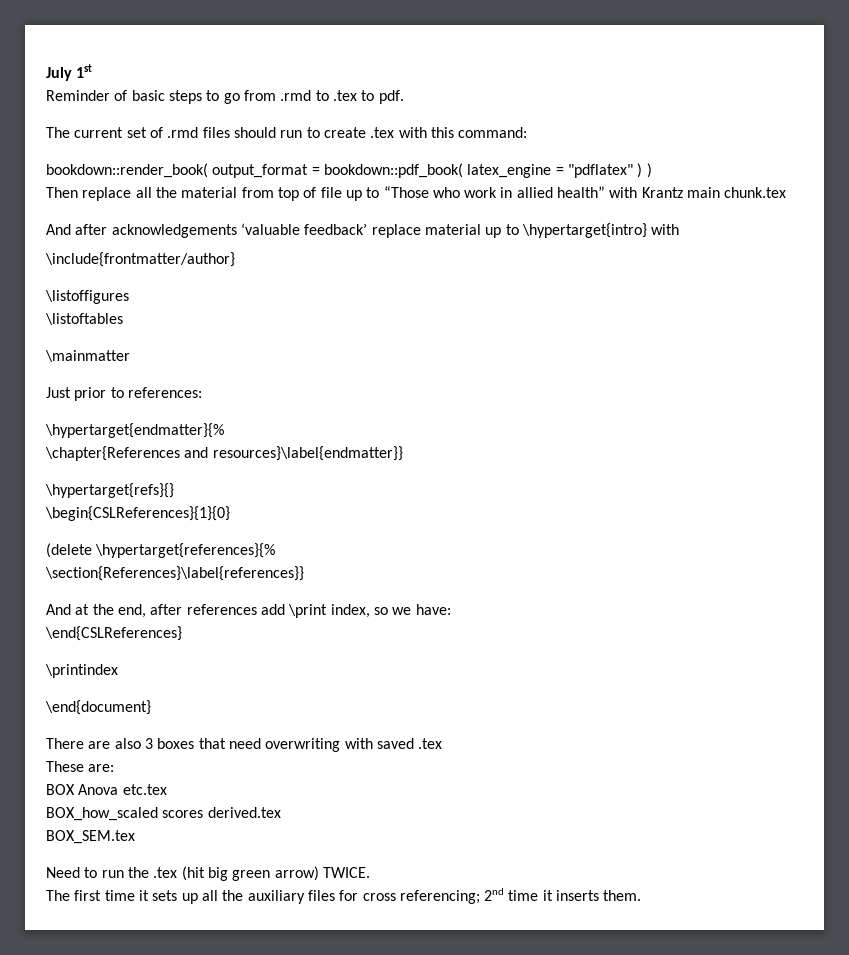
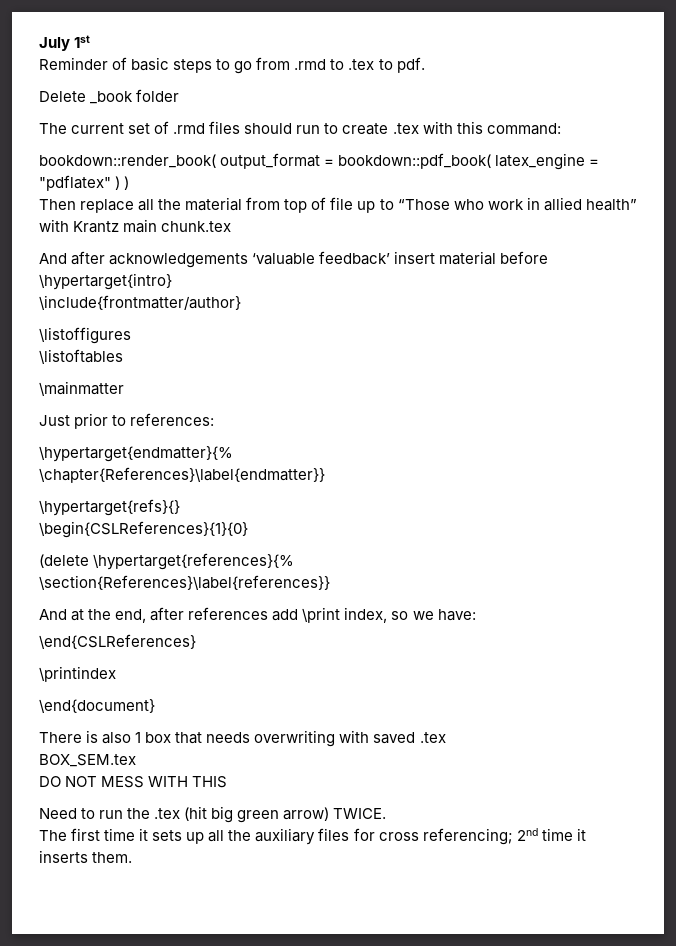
(404, 97) none -> [39,89,180,104] // Delete _book folder
[371,224,519,238] replace material up to -> [394,251,549,265] insert material before
[651,224,680,235] with -> (172, 281) none
[45,446,403,461] \chapter{References and resources}\label{endmatter}} -> [39,467,325,483] \chapter{References}\label{endmatter}}
[88,738,443,752] [46,761,115,772] [46,784,167,795] [46,807,281,821] [46,830,135,844] are also 3 boxes that need overwriting with saved .tex // These are: // BOX Anova etc.tex // BOX_how_scaled scores derived.tex // BOX_SEM.tex -> [86,730,446,747] [39,754,136,767] [39,776,228,788] is also 1 box that needs overwriting with saved .tex // BOX_SEM.tex // DO NOT MESS WITH THIS

